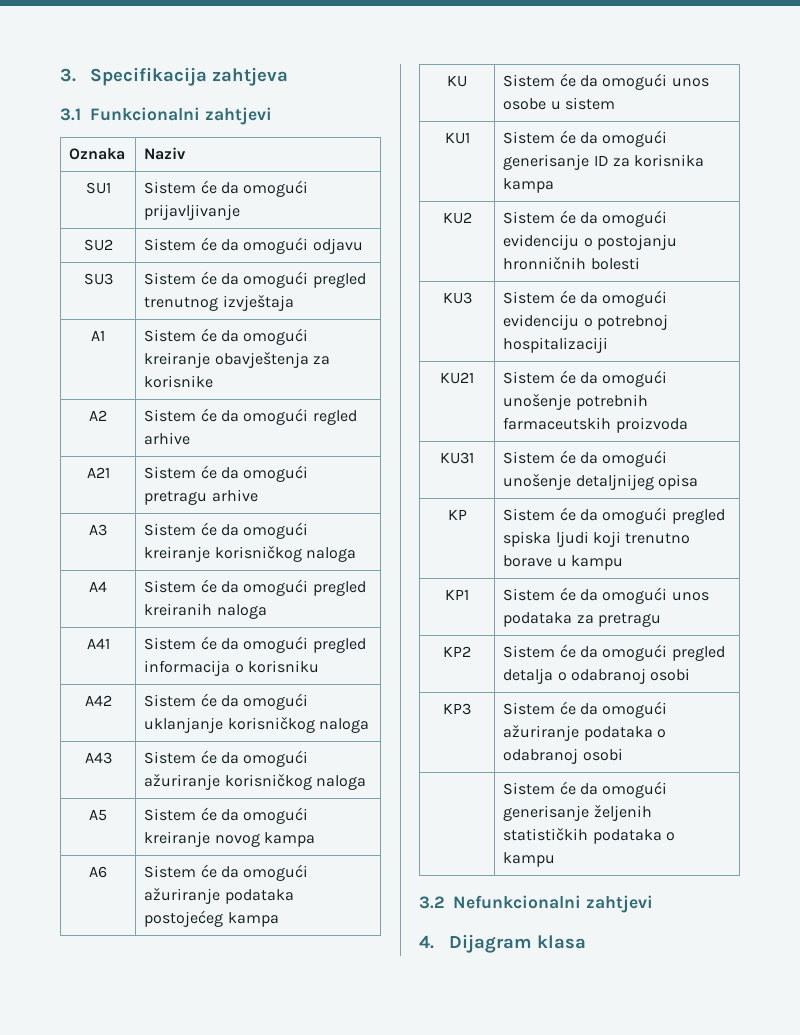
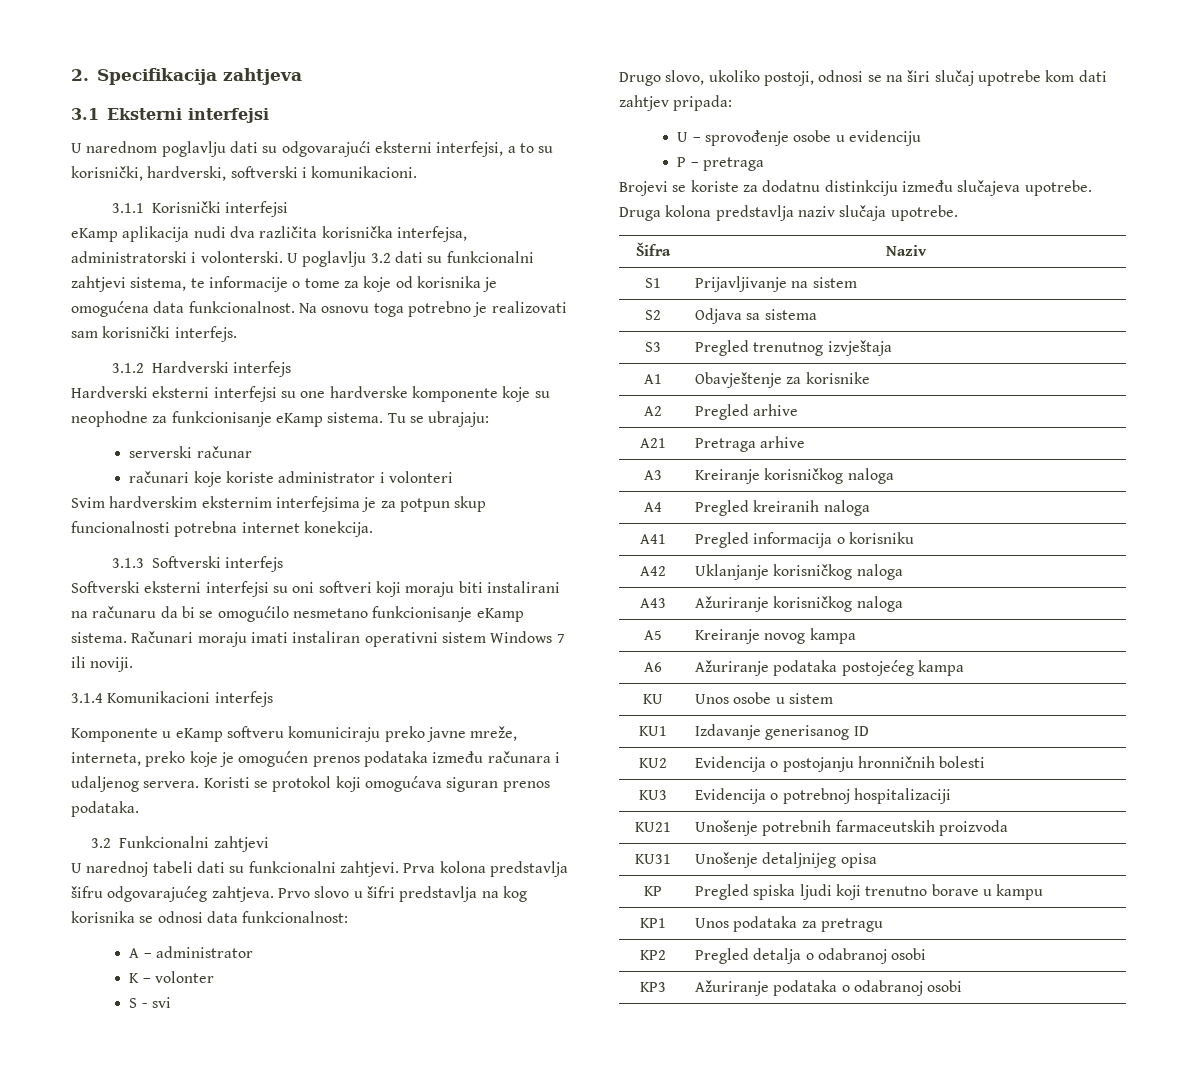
[60,68,76,82] 3. -> [71,69,89,81] 2.
[90,107,272,125] [69,148,126,160] [144,147,187,160] [85,182,111,194] [144,180,309,197] [144,204,241,220] [83,239,113,251] [144,237,363,254] [83,273,113,285] [144,271,366,288] [144,295,294,311] [91,330,105,341] [144,328,309,345] [144,352,330,368] [144,375,214,388] [89,410,107,421] [144,408,357,425] [144,432,191,445] [86,467,110,478] [144,465,309,482] [144,489,258,505] [89,524,107,536] [144,522,309,539] [144,546,356,562] [89,581,107,592] [144,579,366,596] [144,603,267,619] [86,638,110,649] [144,636,366,653] [144,660,319,676] [84,695,112,706] [144,693,309,710] [144,717,369,733] [84,752,112,764] [144,750,309,767] [144,774,366,790] [89,809,107,821] [144,807,309,824] [144,831,315,847] [89,866,107,878] [144,864,309,881] [144,888,221,904] Funkcionalni zahtjevi // Oznaka | Naziv // SU1 | Sistem će da omogući prijavljivanje // SU2 | Sistem će da omogući odjavu // SU3 | Sistem će da omogući pregled trenutnog izvještaja // A1 | Sistem će da omogući kreiranje obavještenja za korisnike // A2 | Sistem će da omogući regled arhive // A21 | Sistem će da omogući pretragu arhive // A3 | Sistem će da omogući kreiranje korisničkog naloga // A4 | Sistem će da omogući pregled kreiranih naloga // A41 | Sistem će da omogući pregled informacija o korisniku // A42 | Sistem će da omogući uklanjanje korisničkog naloga // A43 | Sistem će da omogući ažuriranje korisničkog naloga // A5 | Sistem će da omogući kreiranje novog kampa // A6 | Sistem će da omogući ažuriranje -> [107,108,269,123] [71,141,554,157] [71,166,418,181] [111,201,289,217] [71,226,467,242] [71,251,534,267] [71,276,498,292] [71,301,567,317] [71,326,237,342] [111,361,292,377] [71,386,550,402] [71,411,490,427] [129,446,252,458] [129,471,454,487] [71,496,487,512] [71,521,373,537] [111,556,284,572] [71,581,560,597] [71,606,524,622] [71,631,565,647] [71,656,134,672] [71,691,273,707] [71,726,518,742] [71,751,560,767] [71,776,550,792] [71,801,139,817] [91,836,269,852] [71,861,568,877] [71,886,527,902] [71,911,349,923] [129,946,254,958] [129,971,215,983] [129,997,172,1008] [619,70,1107,86] [619,95,733,111] [677,130,922,146] [677,157,765,171] [619,180,1092,196] [619,205,958,221] [635,242,671,256] [885,245,927,256] [644,278,661,288] [695,276,857,292] [644,310,661,320] [695,308,817,324] [644,342,661,352] [695,340,892,356] [643,374,662,384] [695,372,870,388] [643,406,662,416] [695,404,799,420] [639,438,666,448] [695,436,806,452] [643,470,662,480] [695,468,894,484] [643,502,662,512] [695,500,870,516] [639,534,666,544] [695,532,914,548] [639,566,666,576] [695,564,903,580] [639,598,666,608] [695,596,903,612] [643,630,662,640] [695,628,856,644] [643,662,662,672] [695,660,770,676] Eksterni interfejsi // U narednom poglavlju dati su odgovarajući eksterni interfejsi, a to su korisnički, hardverski, softverski i komunikacioni. // 3.1.1 Korisnički interfejsi // eKamp aplikacija nudi dva različita korisnička interfejsa, administratorski i volonterski. U poglavlju 3.2 dati su funkcionalni zahtjevi sistema, te informacije o tome za koje od korisnika je omogućena data funkcionalnost. Na osnovu toga potrebno je realizovati sam korisnički interfejs. // 3.1.2 Hardverski interfejs // Hardverski eksterni interfejsi su one hardverske komponente koje su neophodne za funkcionisanje eKamp sistema. Tu se ubrajaju: // serverski računar // računari koje koriste administrator i volonteri // Svim hardverskim eksternim interfejsima je za potpun skup funcionalnosti potrebna internet konekcija. // 3.1.3 Softverski interfejs // Softverski eksterni interfejsi su oni softveri koji moraju biti instalirani na računaru da bi se omogućilo nesmetano funkcionisanje eKamp sistema. Računari moraju imati instaliran operativni sistem Windows 7 ili noviji. // 3.1.4 Komunikacioni interfejs // Komponente u eKamp softveru komuniciraju preko javne mreže, interneta, preko koje je omogućen prenos podataka između računara i udaljenog servera. Koristi se protokol koji omogućava siguran prenos podataka. // 3.2 Funkcionalni zahtjevi // U narednoj tabeli dati su funkcionalni zahtjevi. Prva kolona predstavlja šifru odgovarajućeg zahtjeva. Prvo slovo u šifri predstavlja na kog korisnika se odnosi data funkcionalnost: // A – administrator // K – volonter // S - svi // Drugo slovo, ukoliko postoji, odnosi se na širi slučaj upotrebe kom dati zahtjev pripada: // U – sprovođenje osobe u evidenciju // P – pretraga // Brojevi se koriste za dodatnu distinkciju između slučajeva upotrebe. Druga kolona predstavlja naziv slučaja upotrebe. // Šifra | Naziv // S1 | Prijavljivanje na sistem // S2 | Odjava sa sistema // S3 | Pregled trenutnog izvještaja // A1 | Obavještenje za korisnike // A2 | Pregled arhive // A21 | Pretraga arhive // A3 | Kreiranje korisničkog naloga // A4 | Pregled kreiranih naloga // A41 | Pregled informacija o korisniku // A42 | Uklanjanje korisničkog naloga // A43 | Ažuriranje korisničkog naloga // A5 | Kreiranje novog kampa // A6 | Ažuriranje
[503,73,709,90] Sistem će da omogući unos -> [695,694,730,704] Unos
[503,130,668,147] [503,154,705,170] [503,178,555,193] [442,212,472,224] [503,210,668,227] [503,234,580,250] Sistem će da omogući generisanje ID za korisnika kampa // KU2 | Sistem će da omogući evidenciju -> [695,724,869,740] [638,758,667,768] [695,756,767,772] Izdavanje generisanog ID // KU2 | Evidencija
[503,290,668,307] [503,314,580,330] Sistem će da omogući evidenciju -> [695,788,767,804] Evidencija
[503,370,668,387] [503,394,572,410] Sistem će da omogući unošenje -> [695,820,759,836] Unošenje
[503,450,668,467] [503,474,698,490] [447,509,467,520] [503,507,725,524] Sistem će da omogući unošenje detaljnijeg opisa // KP | Sistem će da omogući pregled -> [695,852,877,868] [643,886,662,896] [695,884,750,900] Unošenje detaljnijeg opisa // KP | Pregled
[503,587,709,604] Sistem će da omogući unos -> [695,918,730,928] Unos
[503,644,725,661] Sistem će da omogući pregled -> [695,948,750,964] Pregled
[503,701,668,718] [503,725,580,741] Sistem će da omogući ažuriranje -> [695,980,770,996] Ažuriranje
[503,781,668,798] [503,805,652,821] [503,828,675,844] [503,852,556,867] [419,895,653,913] [419,934,587,953] // | Sistem će da omogući generisanje željenih statističkih podataka o kampu // 3.2 Nefunkcionalni zahtjevi // 4. Dijagram klasa -> (963, 986) none

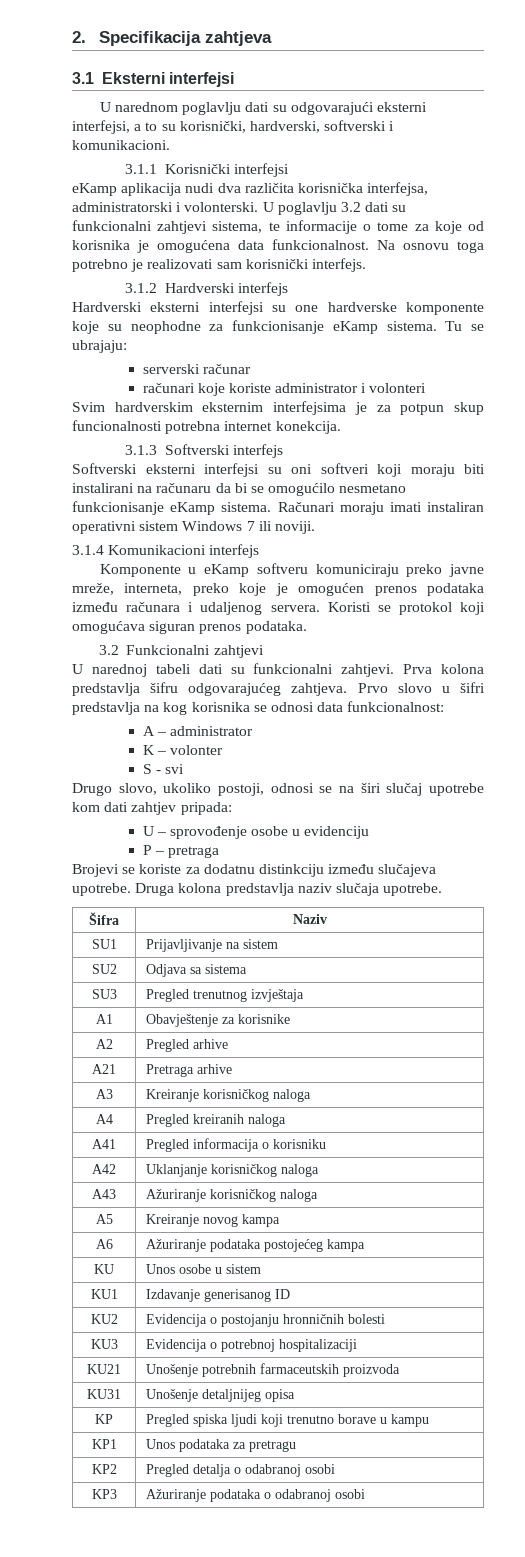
[644,278,661,288] S1 -> [91,939,117,949] SU1
[644,310,661,320] S2 -> [91,964,117,974] SU2
[644,342,661,352] S3 -> [91,989,117,999] SU3

